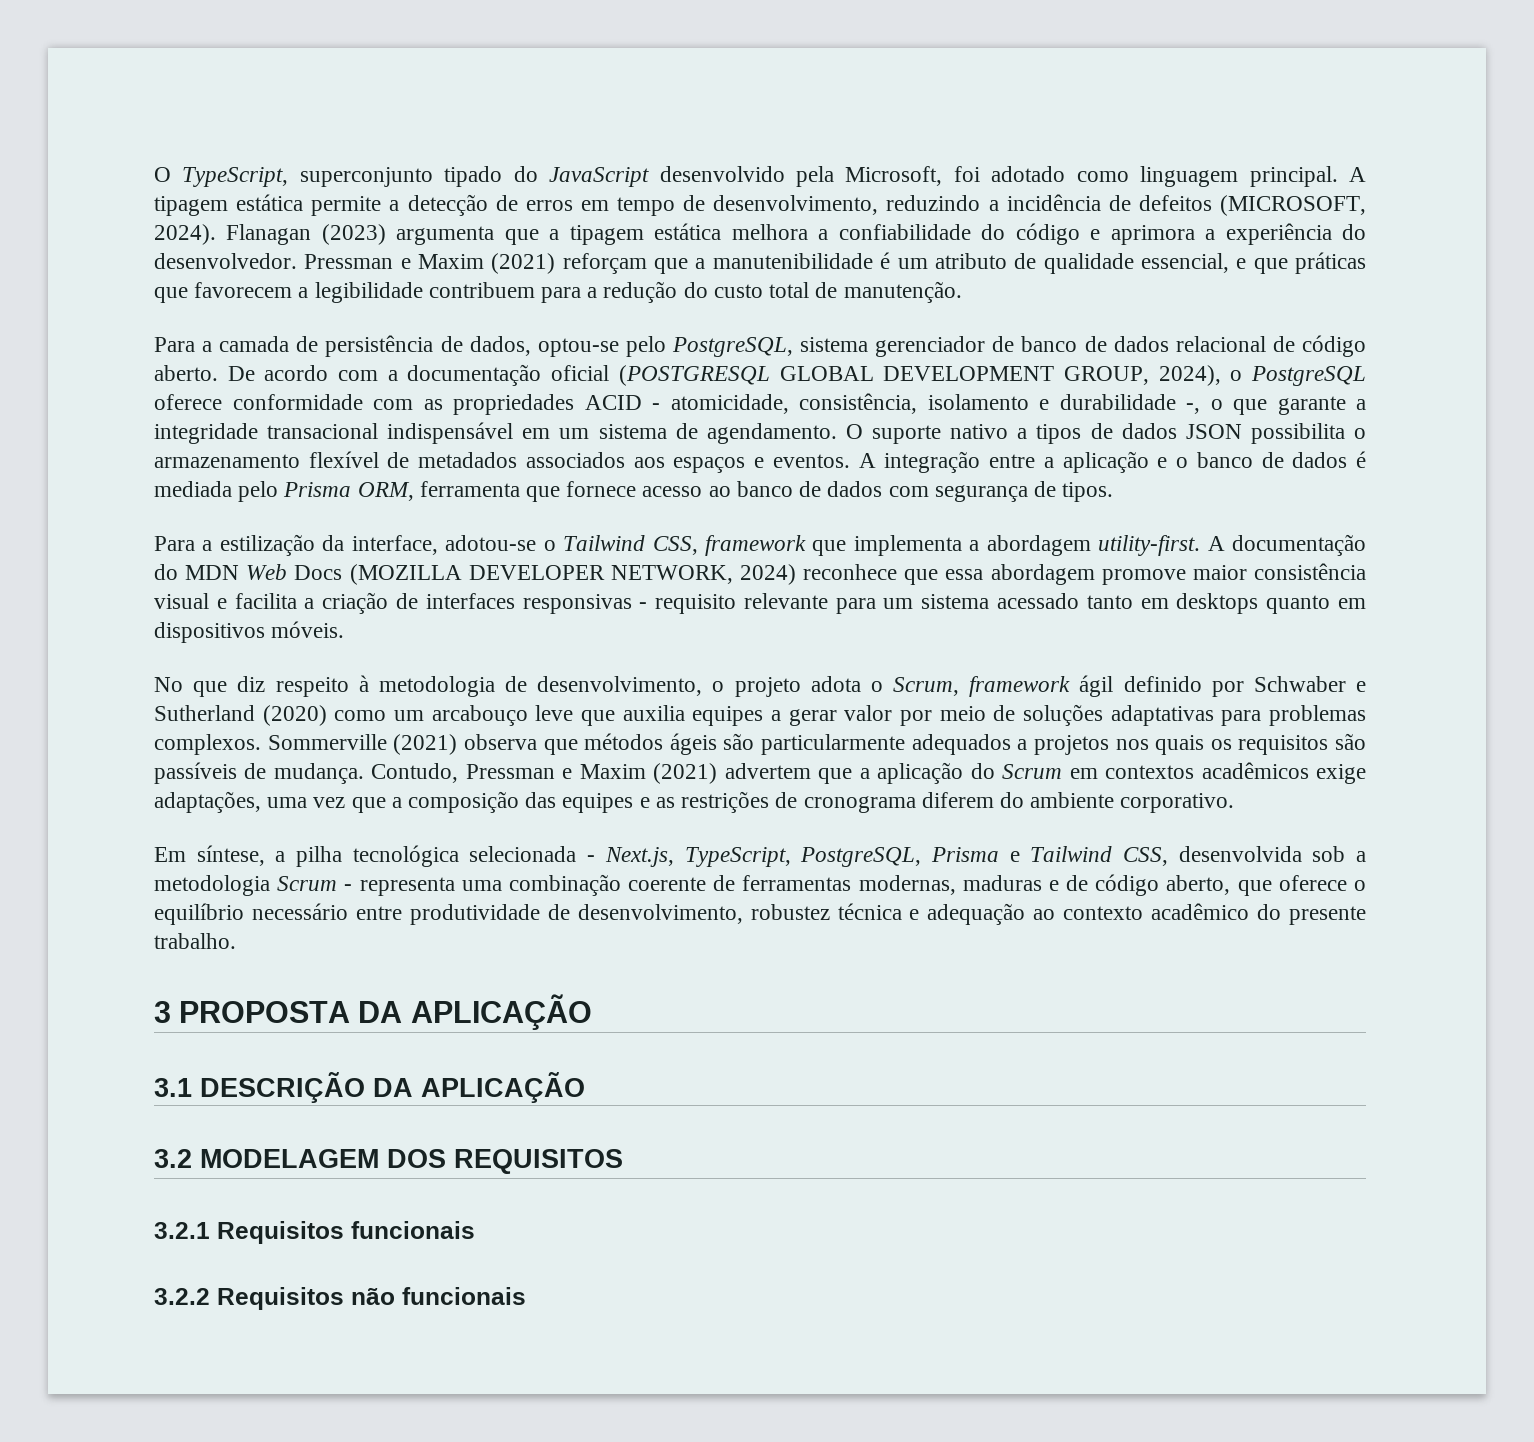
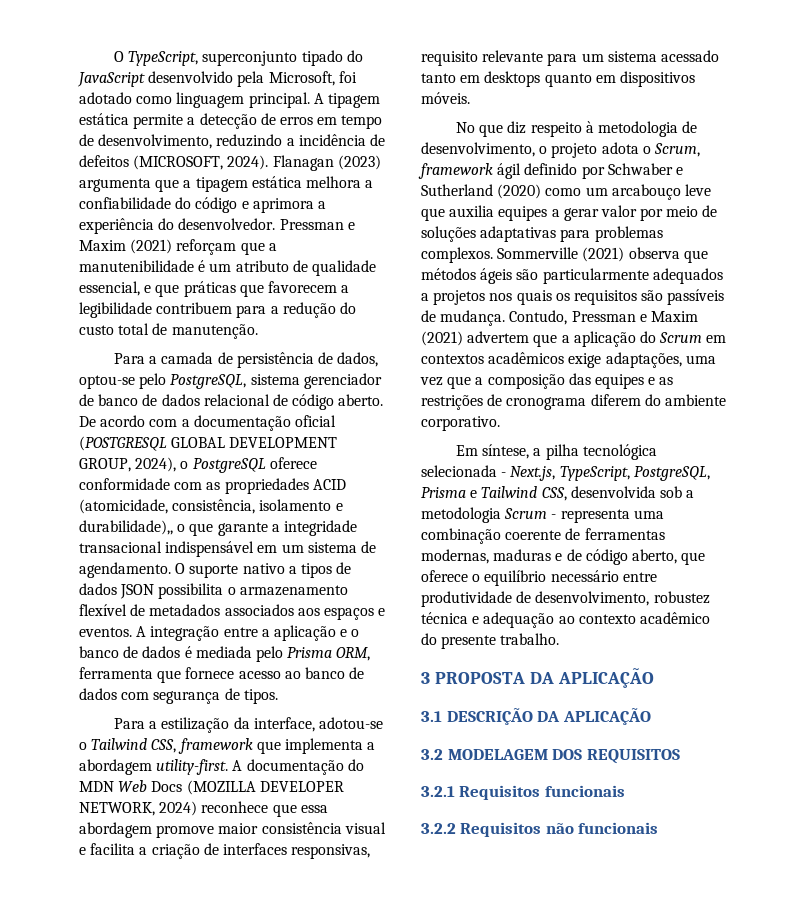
[652,394,789,414] - atomicidade, -> [79,499,168,514] (atomicidade,
[1059,394,1200,414] durabilidade -, -> [79,520,173,535] durabilidade),,
[522,594,648,614] responsivas - -> [291,844,371,859] responsivas,

